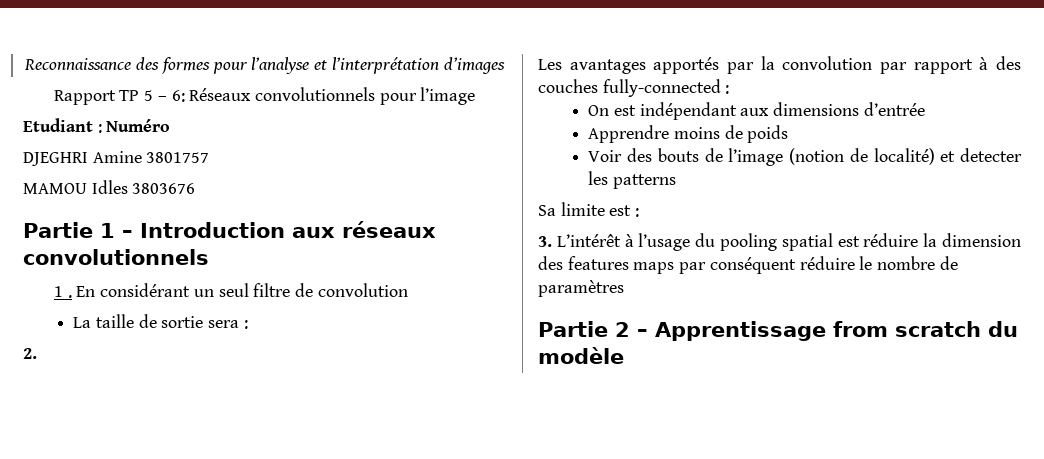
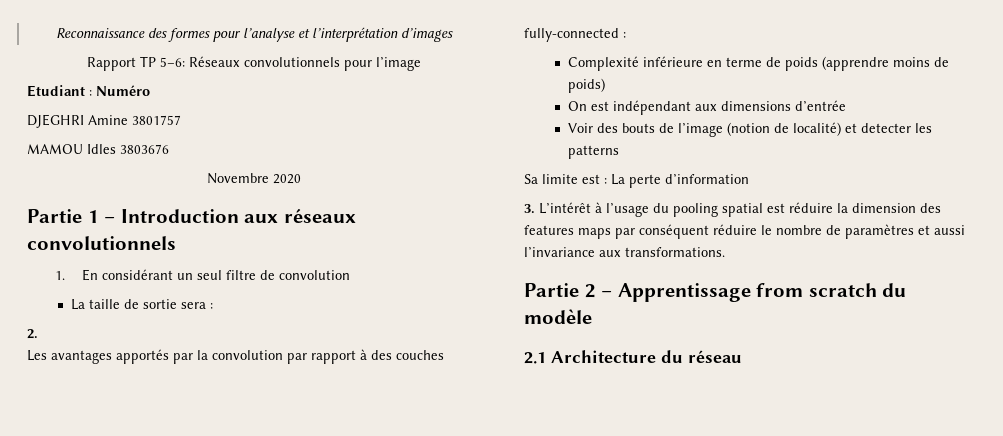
[144,90,185,102] 5 – 6: -> [160,57,185,67] 5–6:
(196, 188) none -> [207,173,301,184] // Novembre 2020
[54,286,72,298] 1 . -> [54,271,65,280] 1.
(730, 89) none -> [567,56,949,71] [567,78,605,93] // Complexité inférieure en terme de poids (apprendre moins de poids)
[588,125,789,143] // Apprendre moins de poids -> (846, 105) none
(640, 212) none -> [611,174,749,188] La perte d’information
(624, 288) none -> [918,225,965,235] [524,247,725,257] et aussi l’invariance aux transformations.
(624, 355) none -> [524,350,742,364] // 2.1 Architecture du réseau

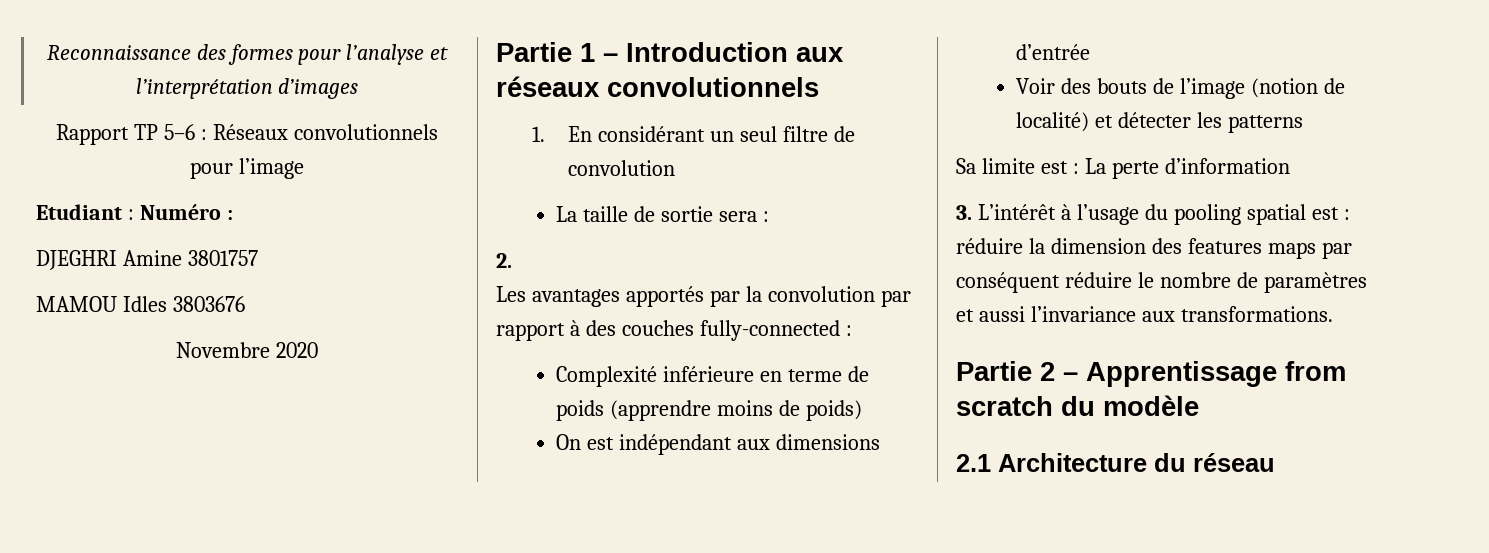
[160,57,185,67] 5–6: -> [164,124,207,140] 5–6 :
(150, 90) none -> [226,210,233,220] :
[860,123,911,133] detecter -> [1118,112,1192,128] détecter
(785, 208) none -> [1343,209,1350,220] :

